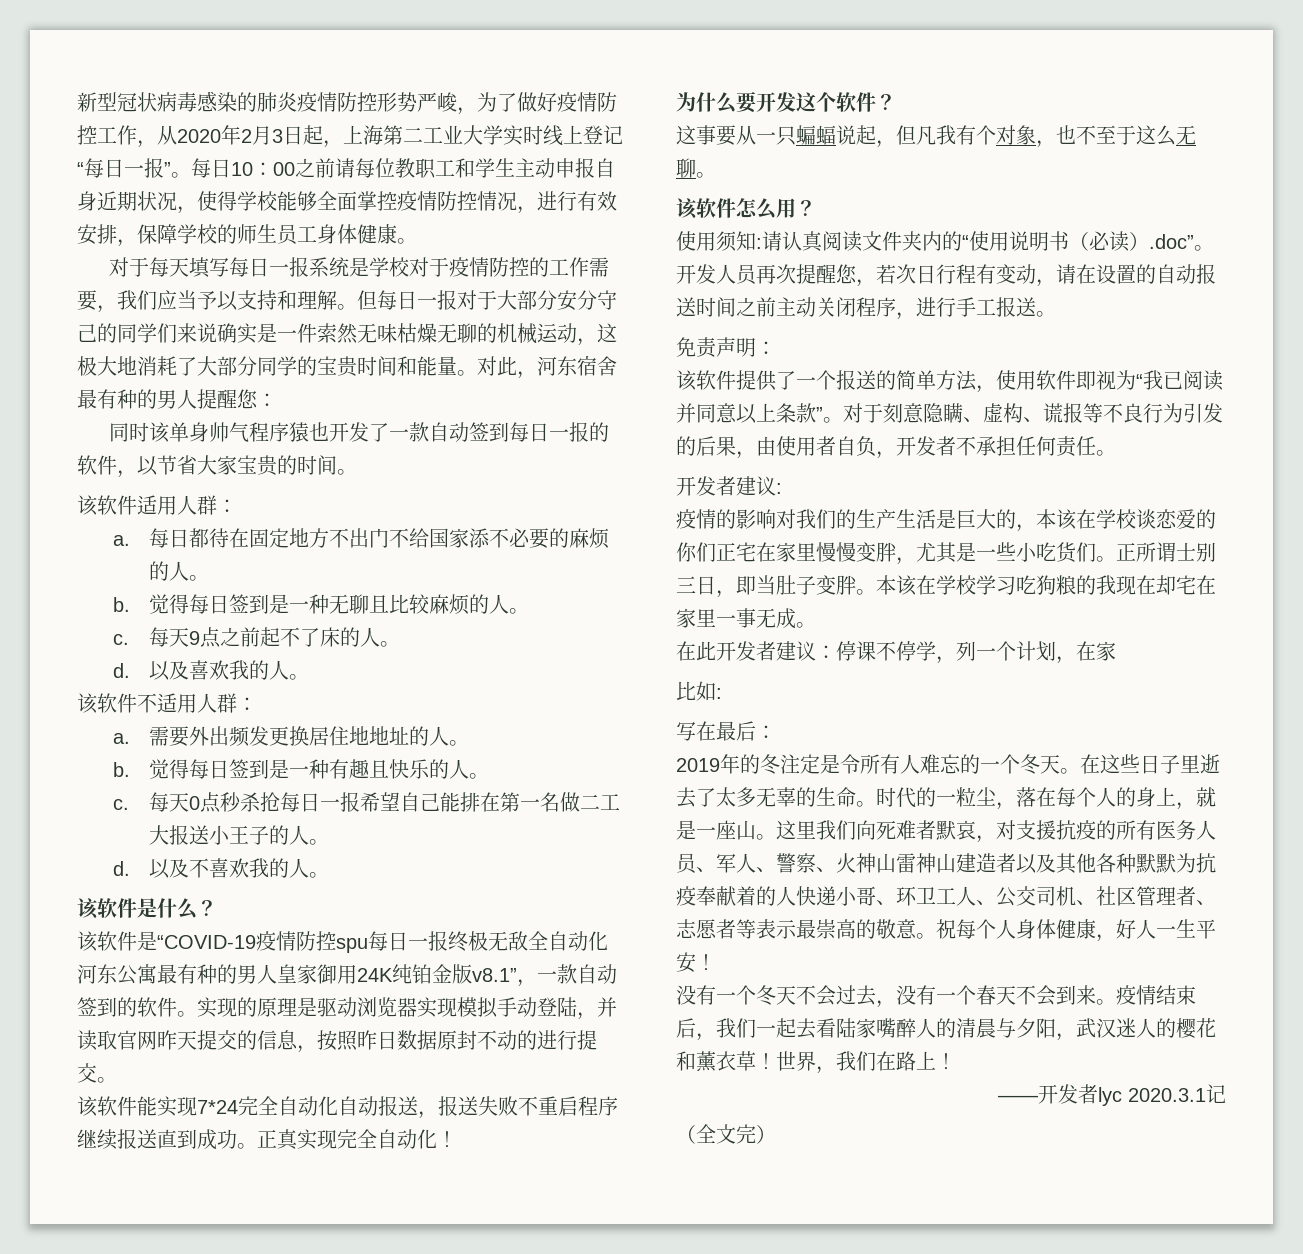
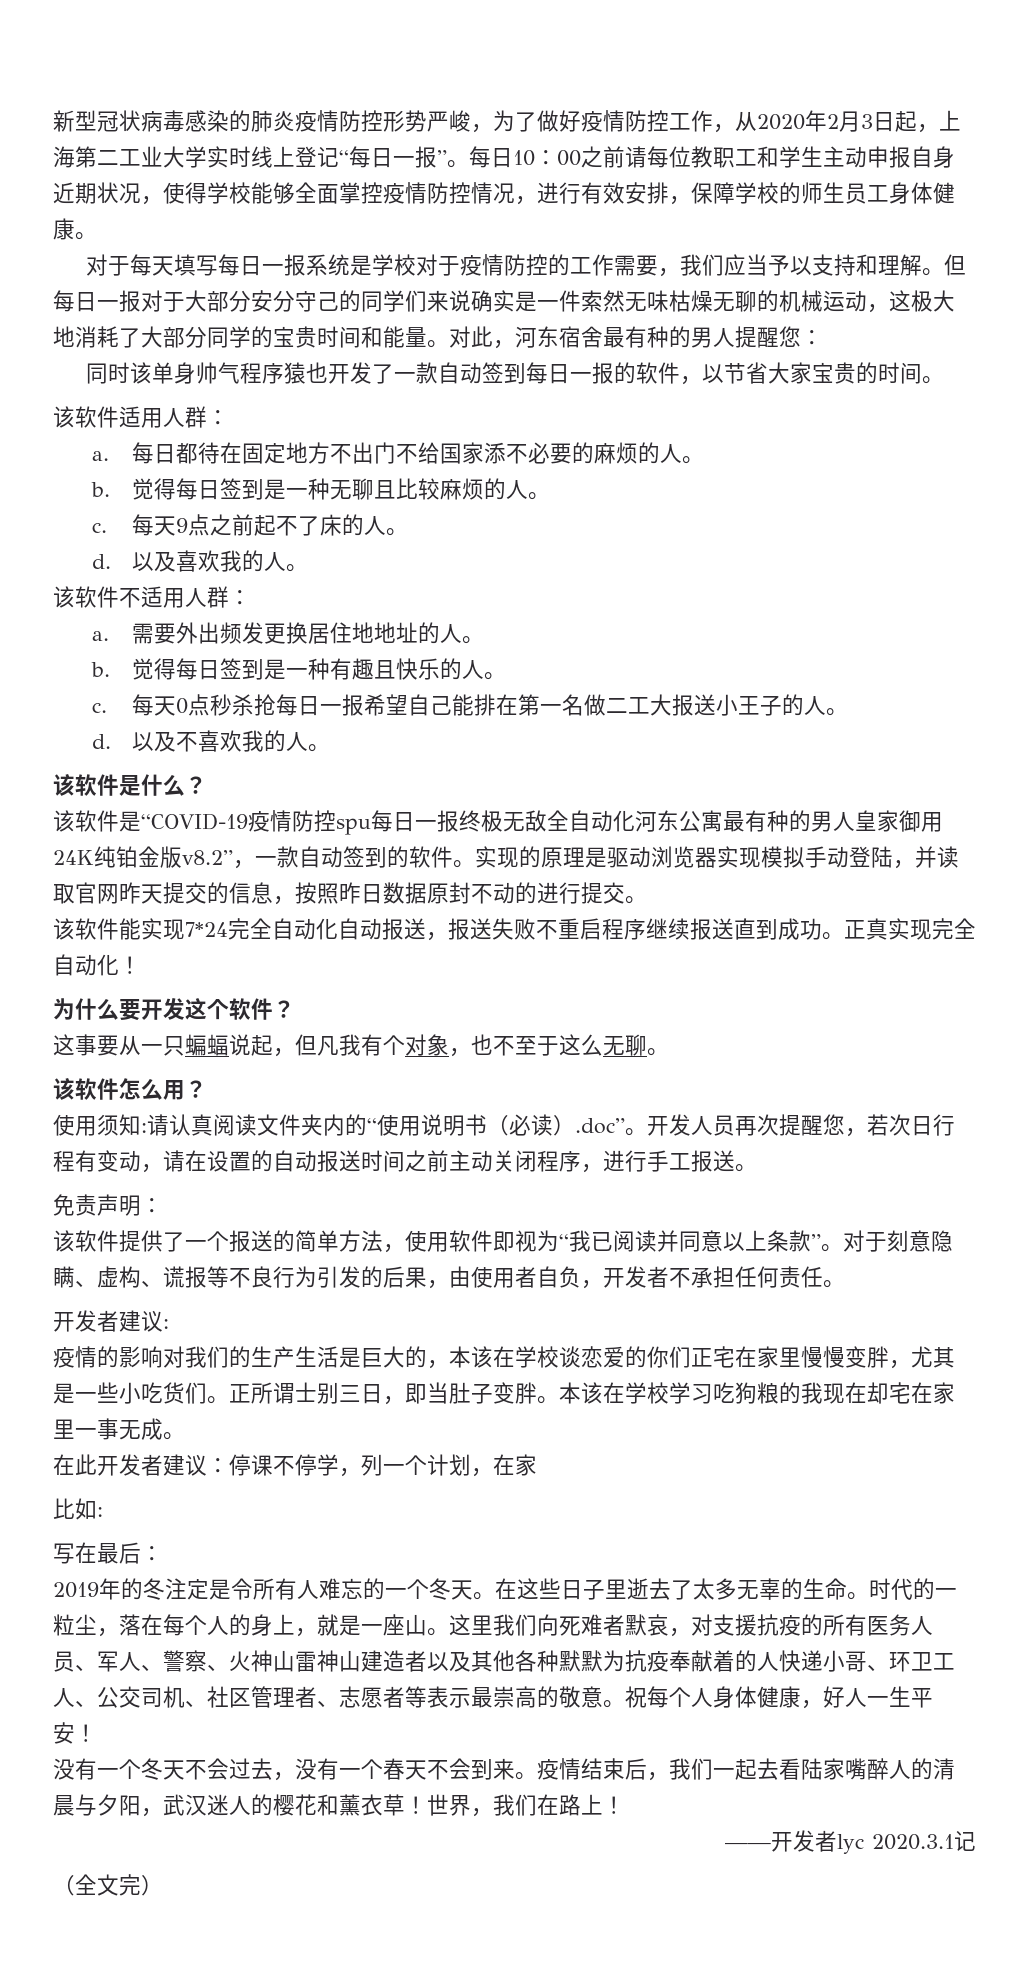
[472,968,517,982] v8.1” -> [182,850,233,865] v8.2”

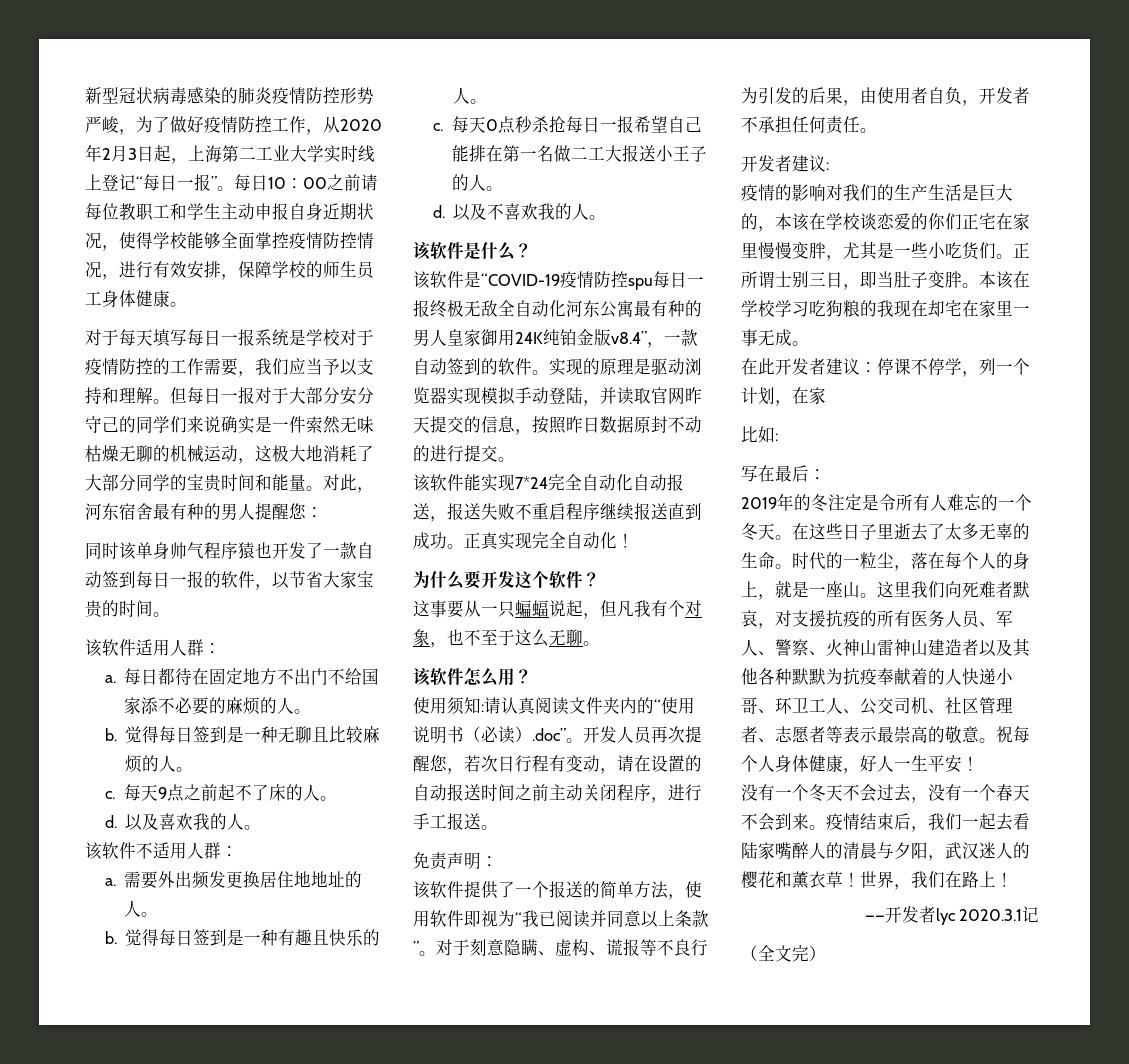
[182,850,233,865] v8.2” -> [611,331,647,344] v8.4”

